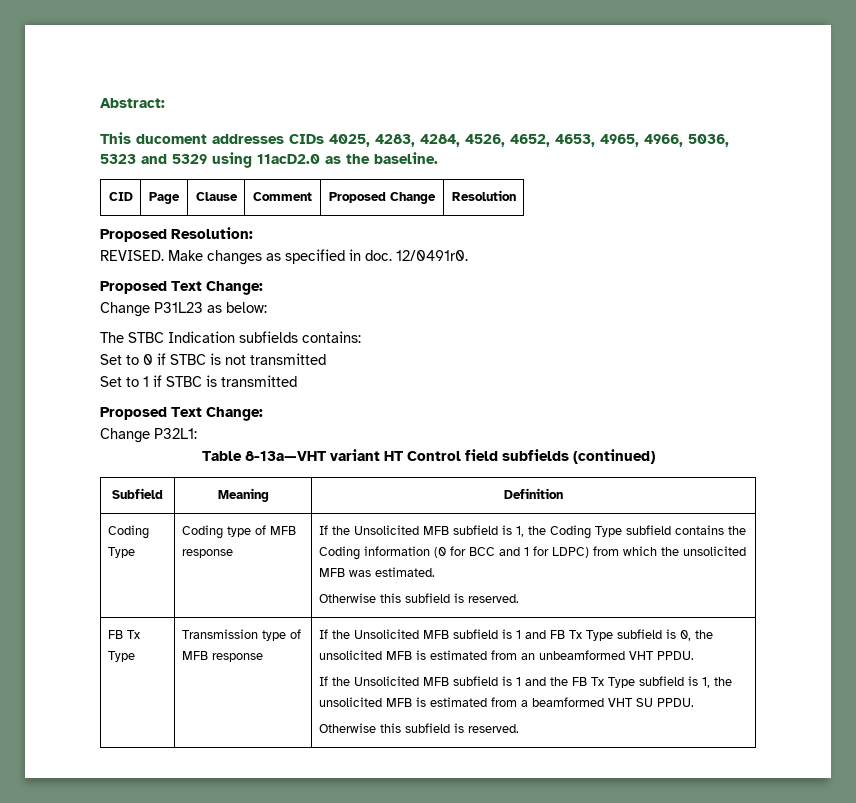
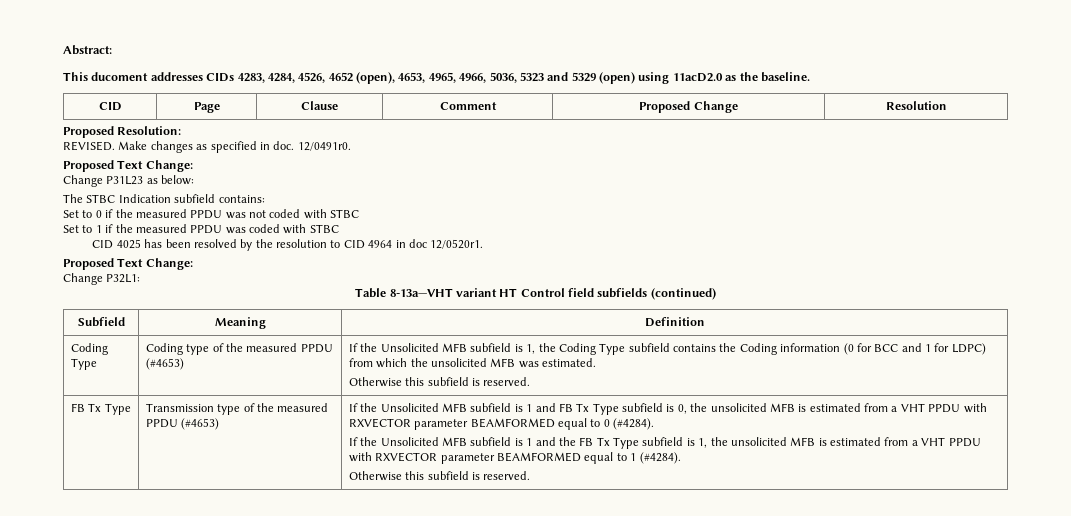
[329,134,370,147] 4025, -> (235, 77) none
[510,134,550,147] 4652, -> [328,72,395,84] 4652 (open),
(207, 159) none -> [599,72,635,84] (open)
[239,331,298,343] subfields -> [174,194,216,203] subfield
[170,353,326,365] [100,375,297,387] STBC is not transmitted // Set to 1 if STBC is transmitted -> [115,209,360,219] [63,224,339,234] [92,239,484,251] the measured PPDU was not coded with STBC // Set to 1 if the measured PPDU was coded with STBC // CID 4025 has been resolved by the resolution to CID 4964 in doc 12/0520r1.
[269,526,296,535] [181,549,233,558] MFB response -> [226,343,333,353] [145,358,184,370] the measured PPDU (#4653)
[181,651,263,662] MFB response -> [257,403,329,412] [145,418,220,430] the measured PPDU (#4653)
[520,650,694,660] an unbeamformed VHT PPDU. -> [891,403,987,413] [348,418,655,430] a VHT PPDU with RXVECTOR parameter BEAMFORMED equal to 0 (#4284).
[531,697,694,707] beamformed VHT SU PPDU. -> [921,437,981,447] [348,452,681,464] VHT PPDU with RXVECTOR parameter BEAMFORMED equal to 1 (#4284).

